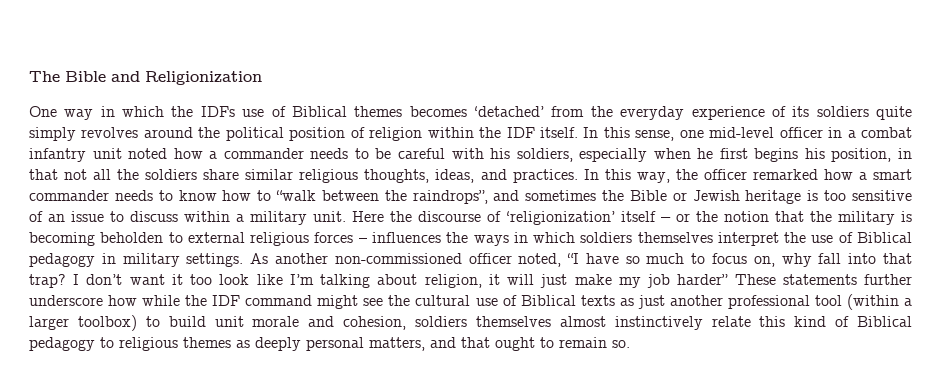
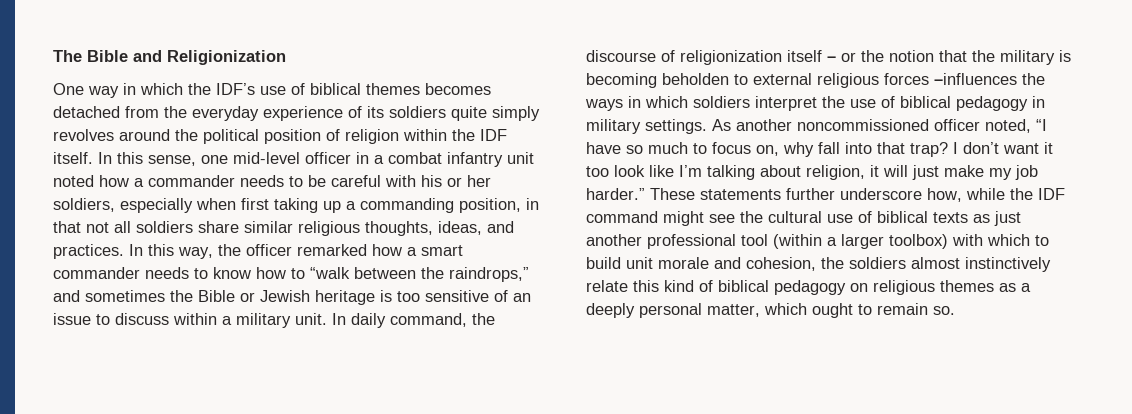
[200,106,347,117] IDFs use of Biblical -> [216,83,361,95] IDF’s use of biblical
[474,106,545,117] ‘detached’ -> [53,106,120,118] detached
(511, 153) none -> [447,175,491,187] or her
[697,148,825,162] he first begins his -> [241,198,454,213] first taking up a commanding
[117,169,140,180] the -> (131, 227) none
[412,190,488,204] raindrops”, -> [449,267,529,282] raindrops,”
[352,211,384,222] Here -> [332,313,467,328] In daily command,
[506,211,615,225] ‘religionization’ -> [680,50,782,65] religionization
[358,232,441,243] – influences -> [934,73,1017,85] –influences
[637,232,713,243] themselves -> (750, 102) none
[857,232,913,243] Biblical -> [900,96,951,108] biblical
[334,253,462,264] non-commissioned -> [797,119,929,131] noncommissioned
[677,274,729,285] harder” -> [586,188,645,200] harder.”
[108,295,138,306] how -> [927,188,962,202] how,
[520,295,576,306] Biblical -> [877,211,928,223] biblical
(137, 323) none -> [952,234,1030,246] with which
[415,316,551,327] soldiers themselves -> [821,257,906,269] the soldiers
[857,316,912,327] [29,337,114,351] Biblical pedagogy to -> [718,280,868,295] biblical pedagogy on
(250, 344) none -> [1021,283,1031,292] a
[369,337,490,351] matters, and that -> [707,303,807,317] matter, which

